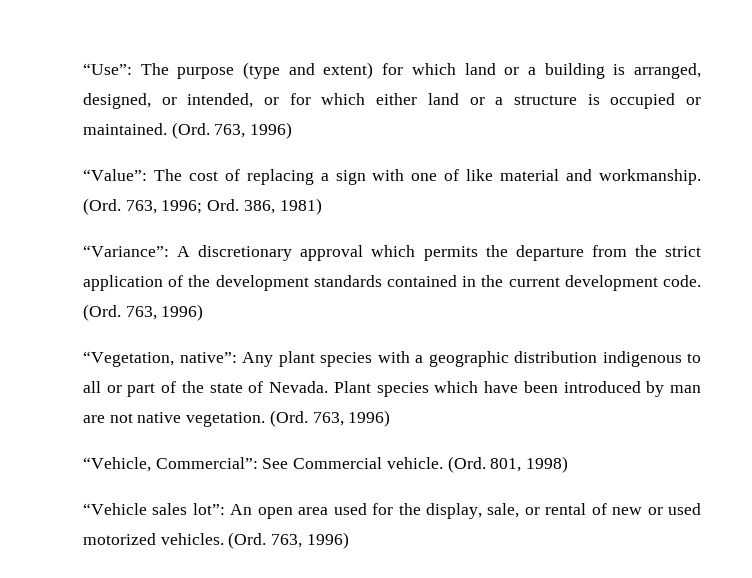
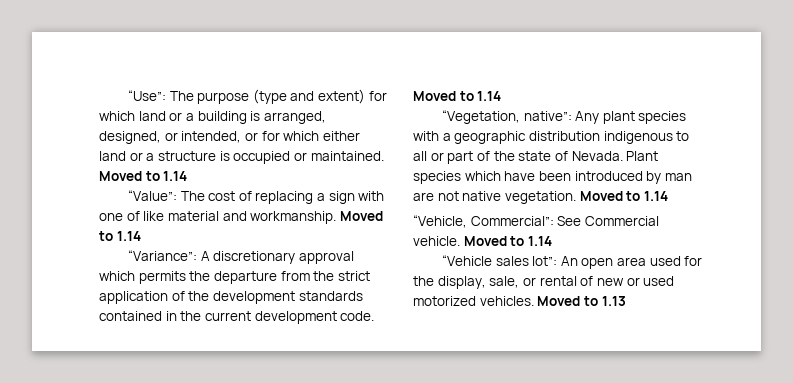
[171,122,293,139] (Ord. 763, 1996) -> [99,171,188,181] Moved to 1.14
[83,198,322,215] (Ord. 763, 1996; Ord. 386, 1981) -> [339,211,383,221] [99,231,141,241] Moved to 1.14
[83,304,204,321] (Ord. 763, 1996) -> [413,91,502,101] Moved to 1.14
[269,410,391,427] (Ord. 763, 1996) -> [579,191,668,201] Moved to 1.14
[447,456,569,473] (Ord. 801, 1998) -> [463,236,552,246] Moved to 1.14
[228,532,349,549] (Ord. 763, 1996) -> [537,296,626,306] Moved to 1.13

